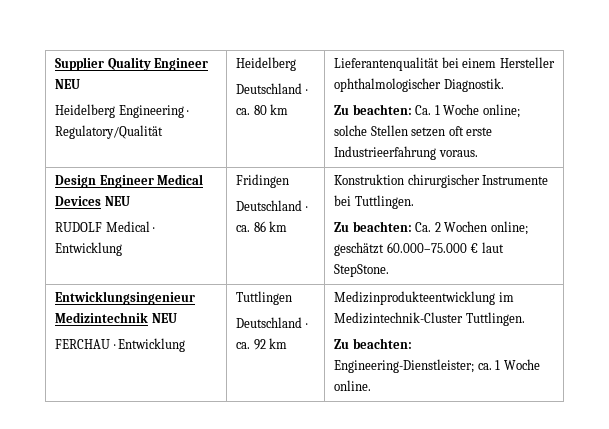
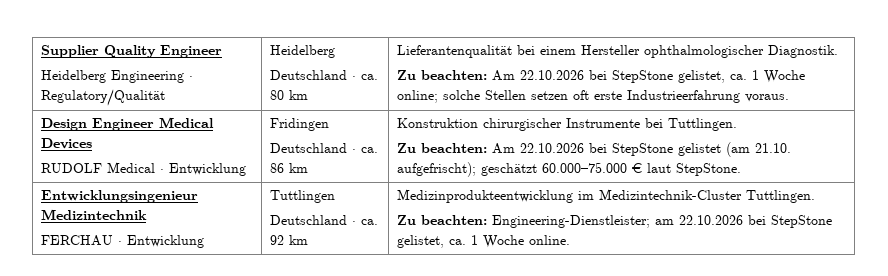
[55,79,81,89] NEU -> (222, 51) none
[415,105,432,115] Ca. -> [491,70,747,83] Am 22.10.2026 bei StepStone gelistet, ca.
[104,196,130,206] NEU -> (92, 143) none
[415,221,528,235] Ca. 2 Wochen online; -> [491,142,791,157] [396,162,476,177] Am 22.10.2026 bei StepStone gelistet (am 21.10. aufgefrischt);
[151,313,177,323] NEU -> (147, 214) none
(475, 366) none -> [654,215,832,228] [396,235,444,248] am 22.10.2026 bei StepStone gelistet,

